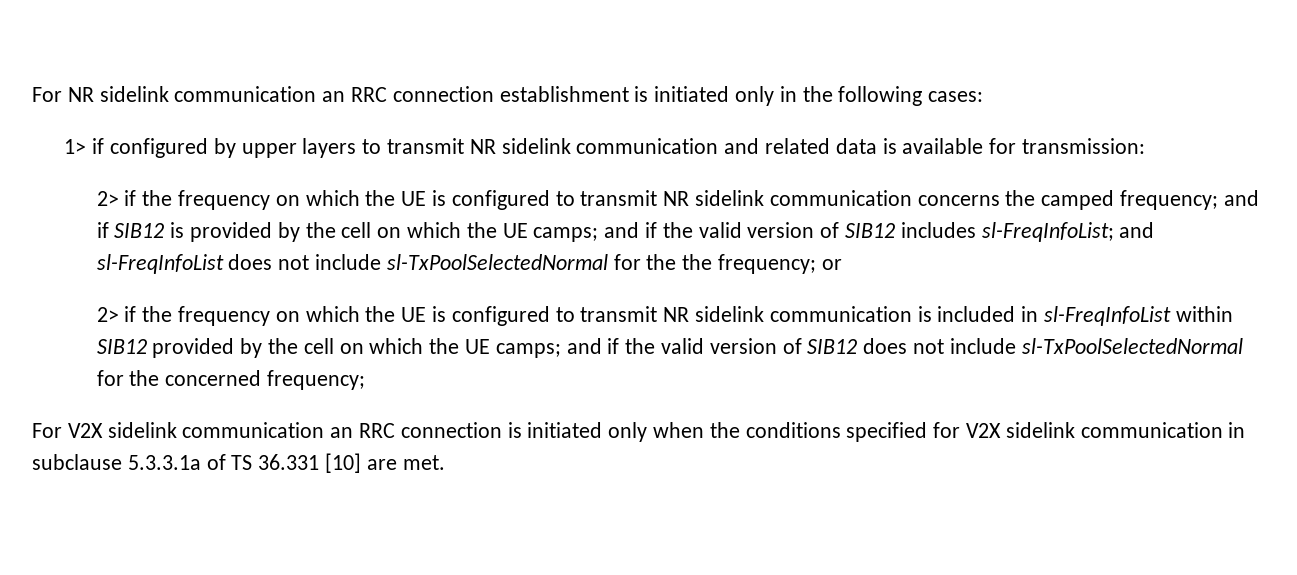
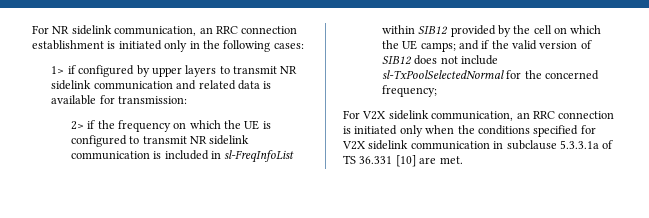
[174,86,317,102] communication -> [114,26,197,36] communication,
[96,190,1259,210] [96,222,1155,242] [96,254,842,274] // 2> if the frequency on which the UE is configured to transmit NR sidelink communication concerns the camped frequency; and if SIB12 is provided by the cell on which the UE camps; and if the valid version of SIB12 includes sl-FreqInfoList; and sl-FreqInfoList does not include sl-TxPoolSelectedNormal for the the frequency; or -> (188, 100) none
[182,422,325,438] communication -> [431,111,514,121] communication,

